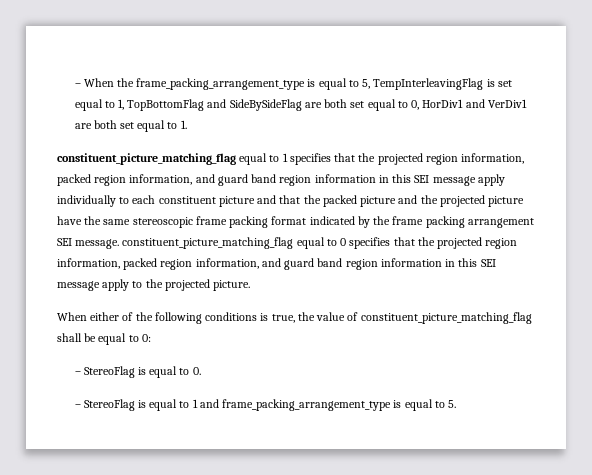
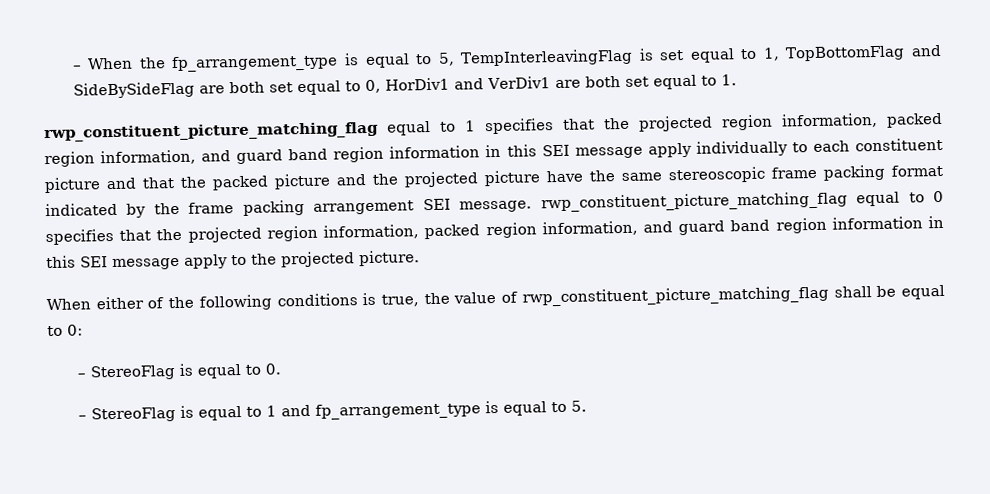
[136,78,306,90] frame_packing_arrangement_type -> [171,54,339,73] fp_arrangement_type
[57,153,236,165] constituent_picture_matching_flag -> [44,121,379,143] rwp_constituent_picture_matching_flag
[122,237,294,249] constituent_picture_matching_flag -> [540,191,848,213] rwp_constituent_picture_matching_flag
[360,312,532,324] constituent_picture_matching_flag -> [521,285,829,307] rwp_constituent_picture_matching_flag
[222,399,392,411] frame_packing_arrangement_type -> [314,402,481,420] fp_arrangement_type

